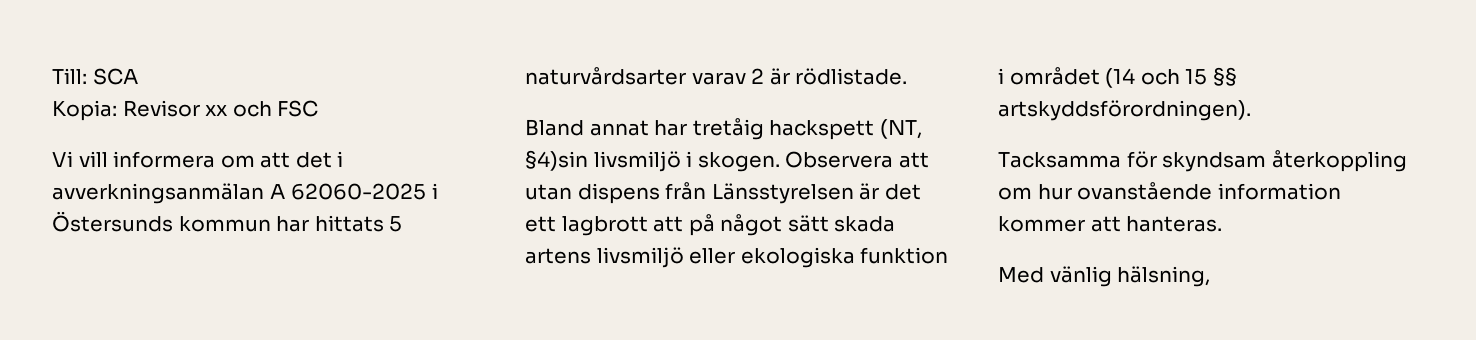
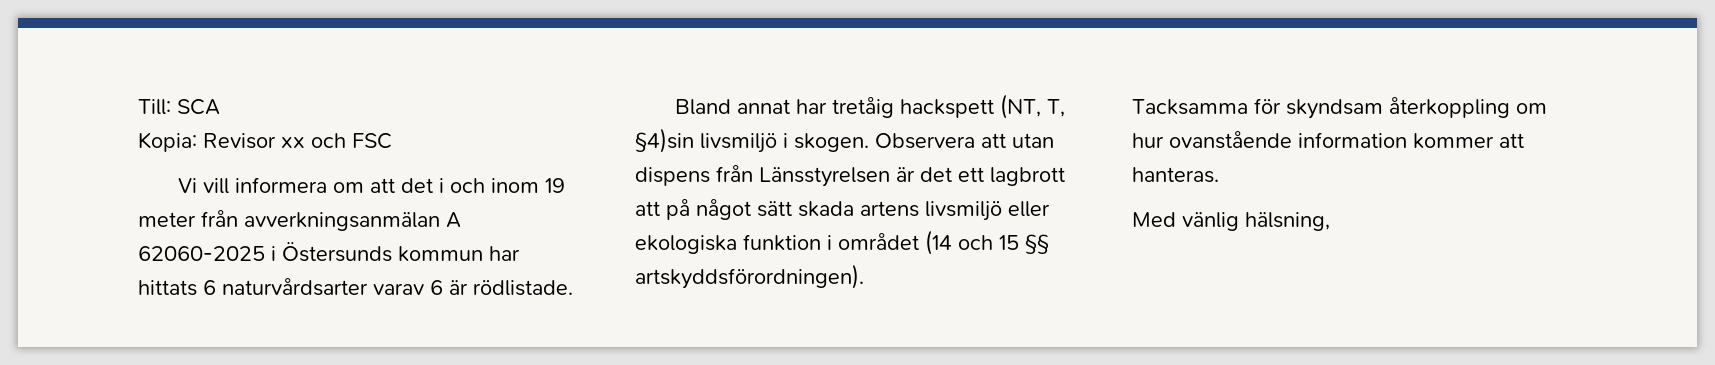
(344, 159) none -> [449,178,565,193] [138,210,238,227] och inom 19 meter från
[389,216,403,232] 5 -> [203,280,216,295] 6
[751,68,765,84] 2 -> [430,280,443,295] 6
(922, 129) none -> [1046,99,1065,117] T,

